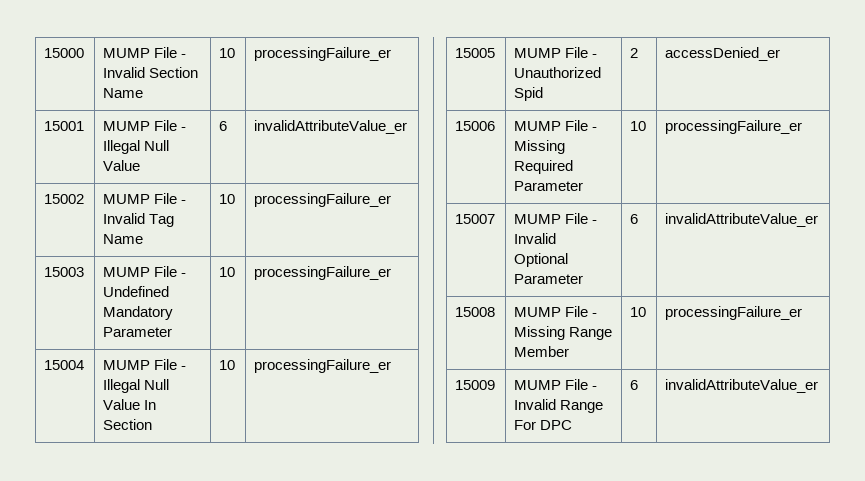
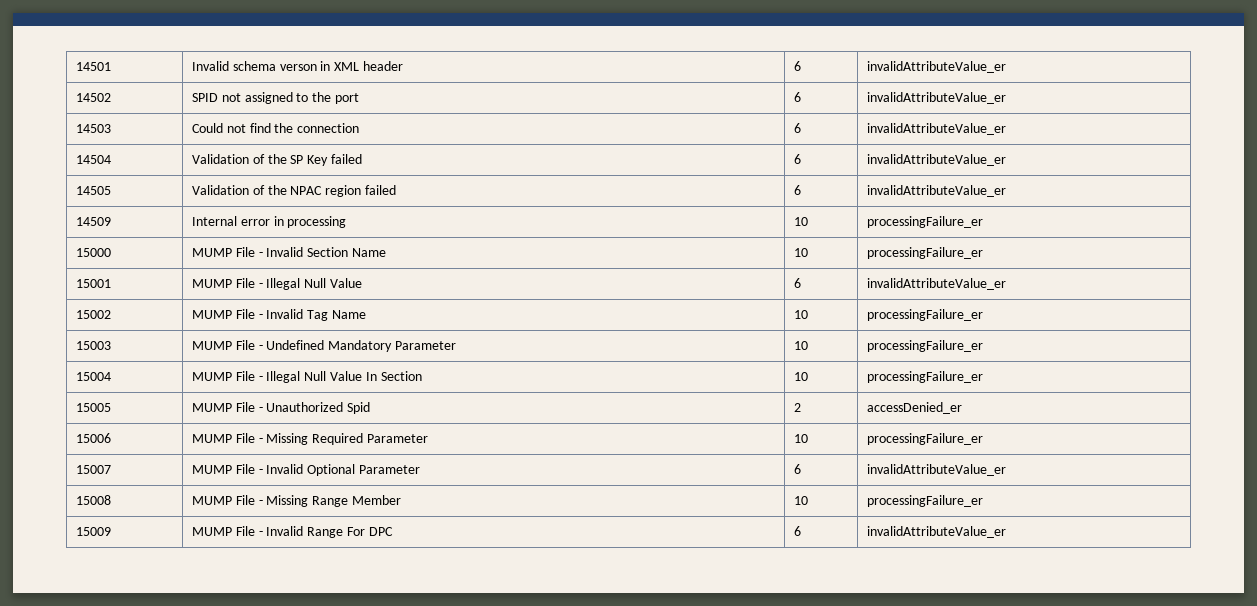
(44, 53) none -> [76,62,112,71] [192,61,404,71] [794,61,802,71] [867,61,1007,73] [76,93,112,102] [192,92,360,104] [794,92,802,102] [867,92,1007,104] [76,124,112,133] [192,123,360,133] [794,123,802,133] [867,123,1007,135] [76,155,112,164] [192,154,363,166] [794,154,802,164] [867,154,1007,166] [76,186,112,195] [192,185,397,197] [794,185,802,195] [867,185,1007,197] [76,217,112,226] [192,216,347,228] [794,217,809,226] [867,216,984,228] 14501 | Invalid schema verson in XML header | 6 | invalidAttributeValue_er // 14502 | SPID not assigned to the port | 6 | invalidAttributeValue_er // 14503 | Could not find the connection | 6 | invalidAttributeValue_er // 14504 | Validation of the SP Key failed | 6 | invalidAttributeValue_er // 14505 | Validation of the NPAC region failed | 6 | invalidAttributeValue_er // 14509 | Internal error in processing | 10 | processingFailure_er //

